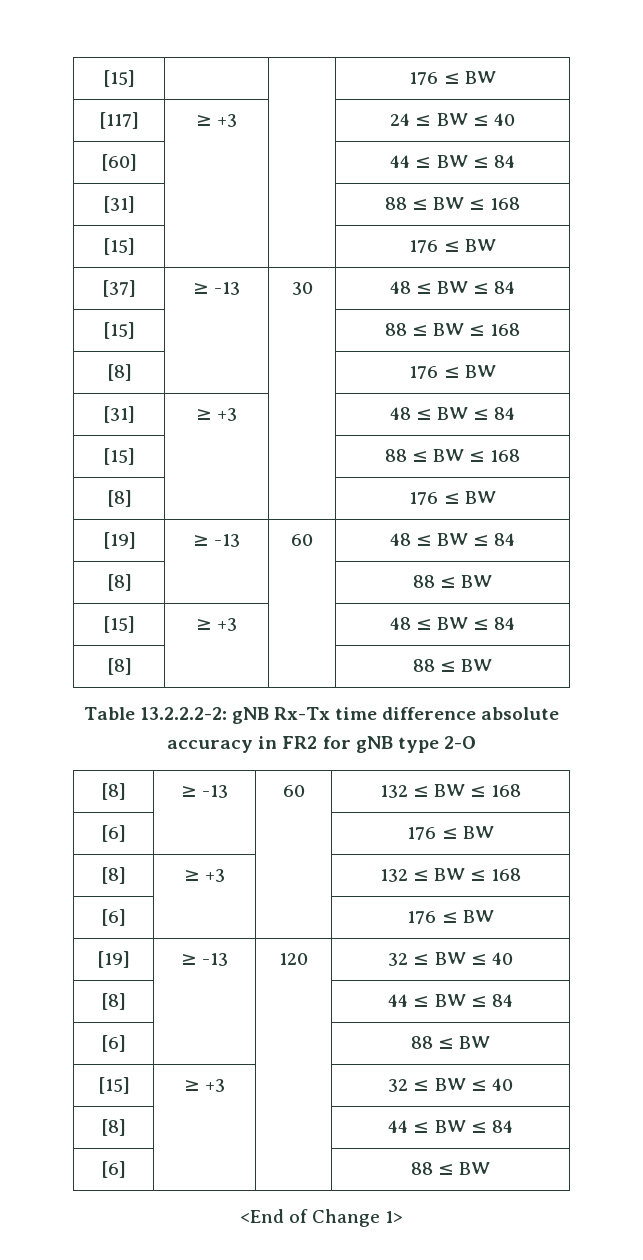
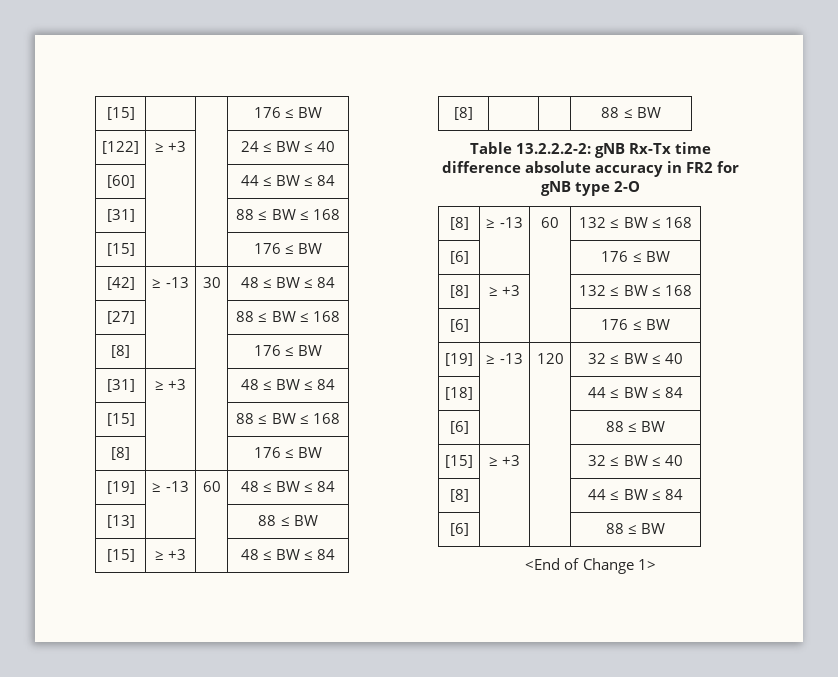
[103,70,135,87] [409,71,496,85] [99,112,139,129] [15] | | | 176 ≤ BW // [117] -> [106,107,135,120] [253,107,323,118] [102,141,139,154] [15] | | | 176 ≤ BW // [122]
[102,280,136,297] [37] -> [106,277,135,290] [42]
[103,322,135,339] [15] -> [106,311,135,324] [27]
[106,574,132,591] [8] -> [106,515,135,528] [13]
[101,993,126,1010] [8] -> [445,387,473,400] [18]

